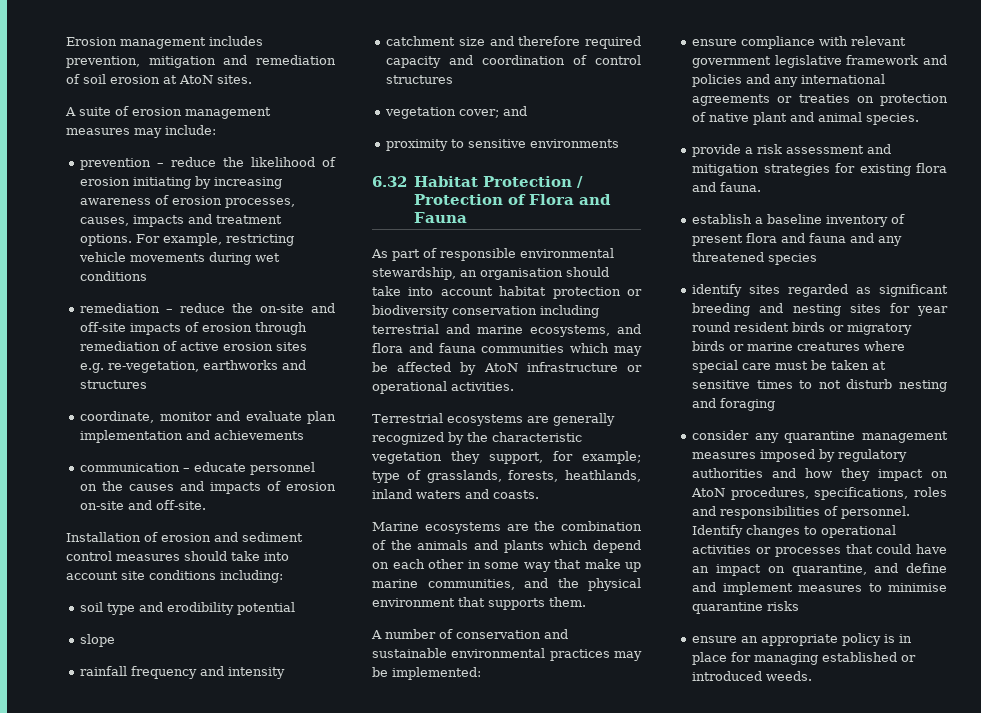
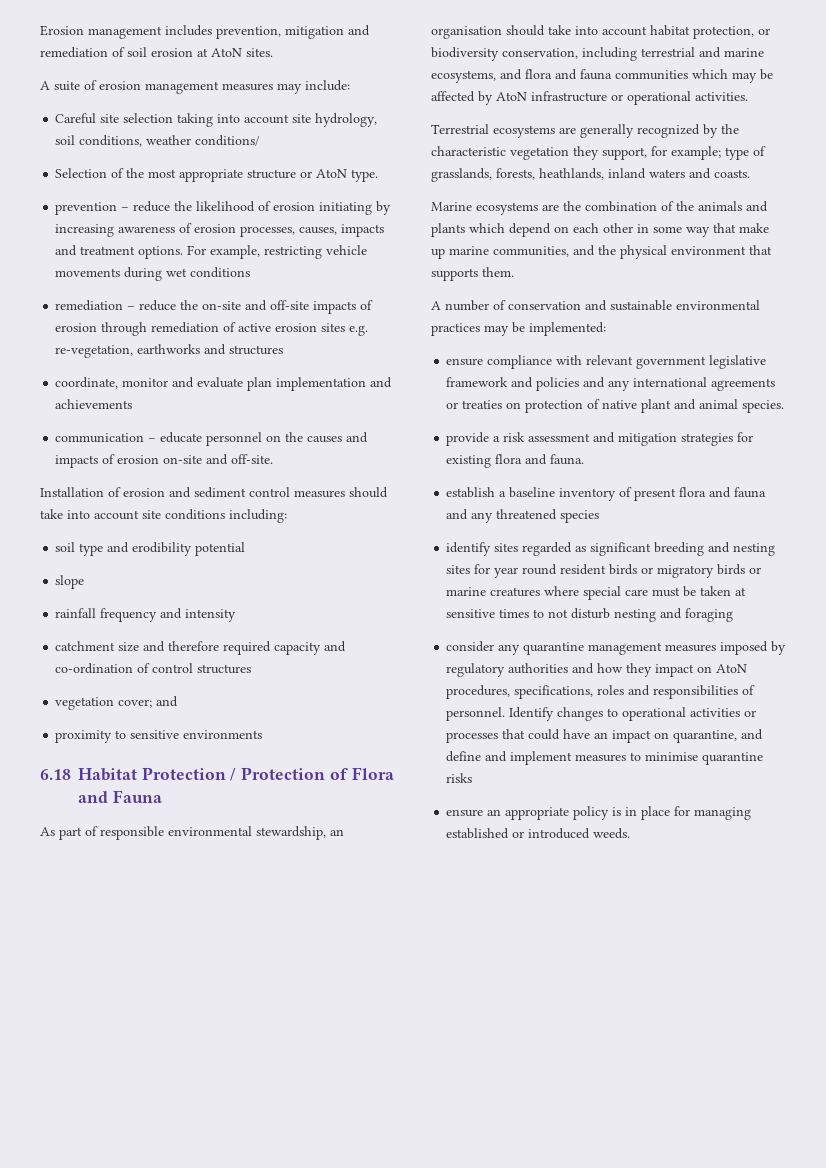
(216, 130) none -> [55,113,378,127] [55,135,261,147] [55,168,379,182] // Careful site selection taking into account site hydrology, soil conditions, weather conditions/ // Selection of the most appropriate structure or AtoN type.
[482,55,566,65] coordination -> [55,663,134,674] co-ordination
[372,176,407,187] 6.32 -> [40,769,71,780] 6.18
[552,287,621,299] protection -> [693,26,754,39] protection,
[452,306,537,315] conservation -> [502,48,578,59] conservation,

